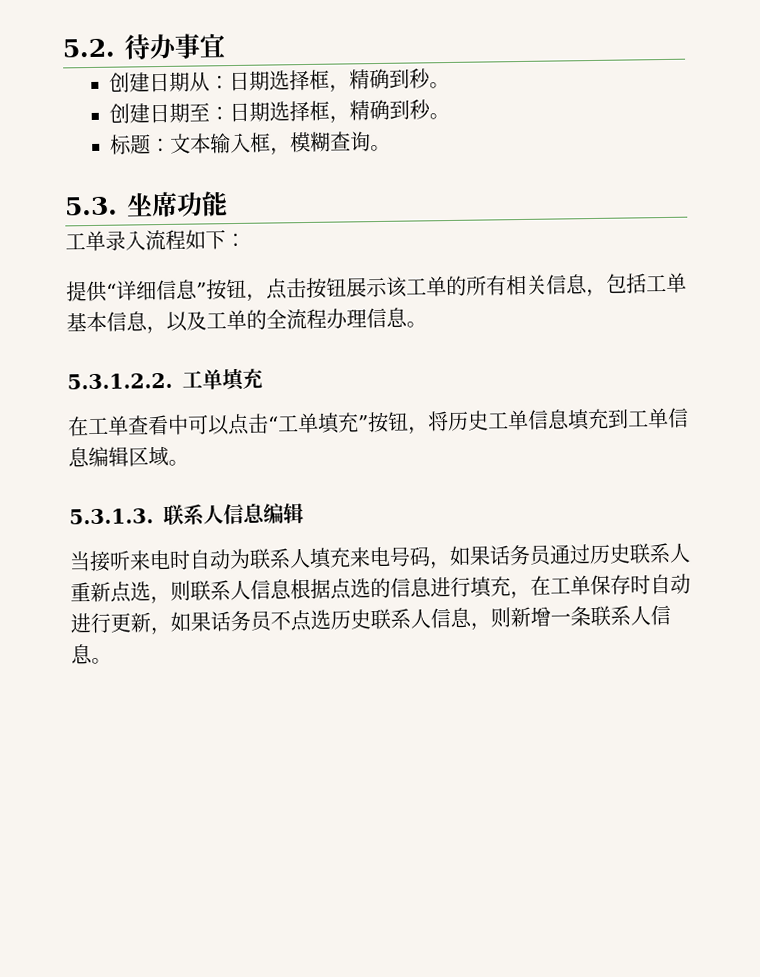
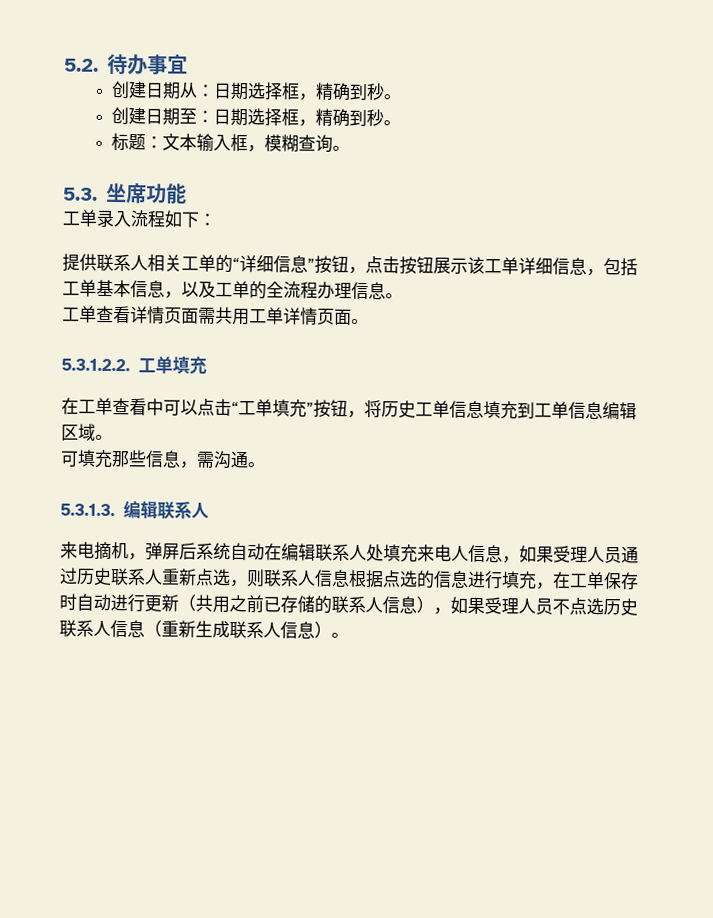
(108, 291) none -> [96,253,233,273] 联系人相关工单的
[446,274,547,297] 的所有相关 -> [518,257,553,275] 详细
(427, 324) none -> [62,305,369,326] // 工单查看详情页面需共用工单详情页面。
(189, 462) none -> [60,449,265,469] // 可填充那些信息，需沟通。
[163,503,304,526] [69,544,531,573] 联系人信息编辑 // 当接听来电时自动为联系人填充来电号码，如果话务 -> [122,500,209,520] [60,541,605,564] 编辑联系人 // 来电摘机，弹屏后系统自动在编辑联系人处填充来电人信息，如果受理人
[150,610,251,636] ，如果话务 -> [178,594,536,615] （共用之前已存储的联系人信息），如果受理人
[470,604,671,631] [71,644,93,665] ，则新增一条联系人信息 -> [144,620,332,639] （重新生成联系人信息）

